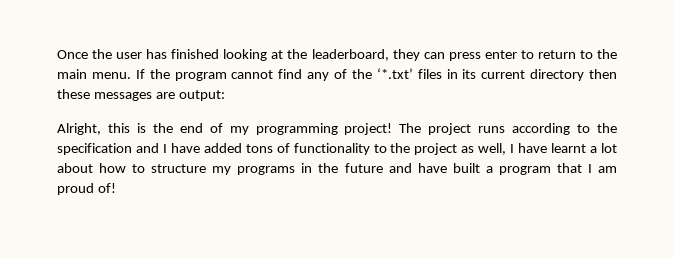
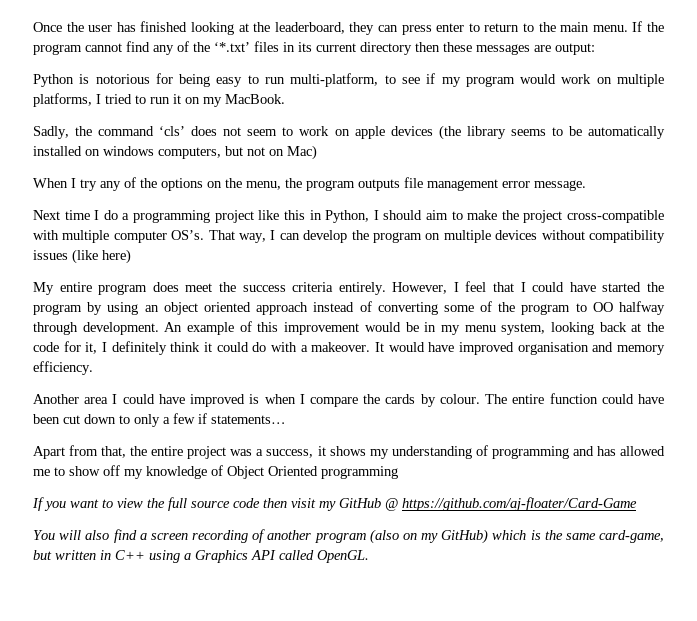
[57,123,618,135] [57,143,617,155] [57,163,617,175] [57,183,116,195] Alright, this is the end of my programming project! The project runs according to the specification and I have added tons of functionality to the project as well, I have learnt a lot about how to structure my programs in the future and have built a program that I am proud of! -> [33,73,664,87] [33,93,285,107] [33,125,665,140] [33,145,317,160] [33,177,586,191] [33,210,664,223] [33,230,665,243] [33,249,131,264] [33,281,664,295] [33,301,665,315] [33,321,664,335] [33,341,665,355] [33,361,93,375] [33,393,664,407] [33,413,286,427] [33,445,665,459] [33,465,398,479] [32,497,637,511] [33,529,665,544] [33,550,369,563] Python is notorious for being easy to run multi-platform, to see if my program would work on multiple platforms, I tried to run it on my MacBook. // Sadly, the command ‘cls’ does not seem to work on apple devices (the library seems to be automatically installed on windows computers, but not on Mac) // When I try any of the options on the menu, the program outputs file management error message. // Next time I do a programming project like this in Python, I should aim to make the project cross-compatible with multiple computer OS’s. That way, I can develop the program on multiple devices without compatibility issues (like here) // My entire program does meet the success criteria entirely. However, I feel that I could have started the program by using an object oriented approach instead of converting some of the program to OO halfway through development. An example of this improvement would be in my menu system, looking back at the code for it, I definitely think it could do with a makeover. It would have improved organisation and memory efficiency. // Another area I could have improved is when I compare the cards by colour. The entire function could have been cut down to only a few if statements… // Apart from that, the entire project was a success, it shows my understanding of programming and has allowed me to show off my knowledge of Object Oriented programming // If you want to view the full source code then visit my GitHub @ https://github.com/aj-floater/Card-Game // You will also find a screen recording of another program (also on my GitHub) which is the same card-game, but written in C++ using a Graphics API called OpenGL.

